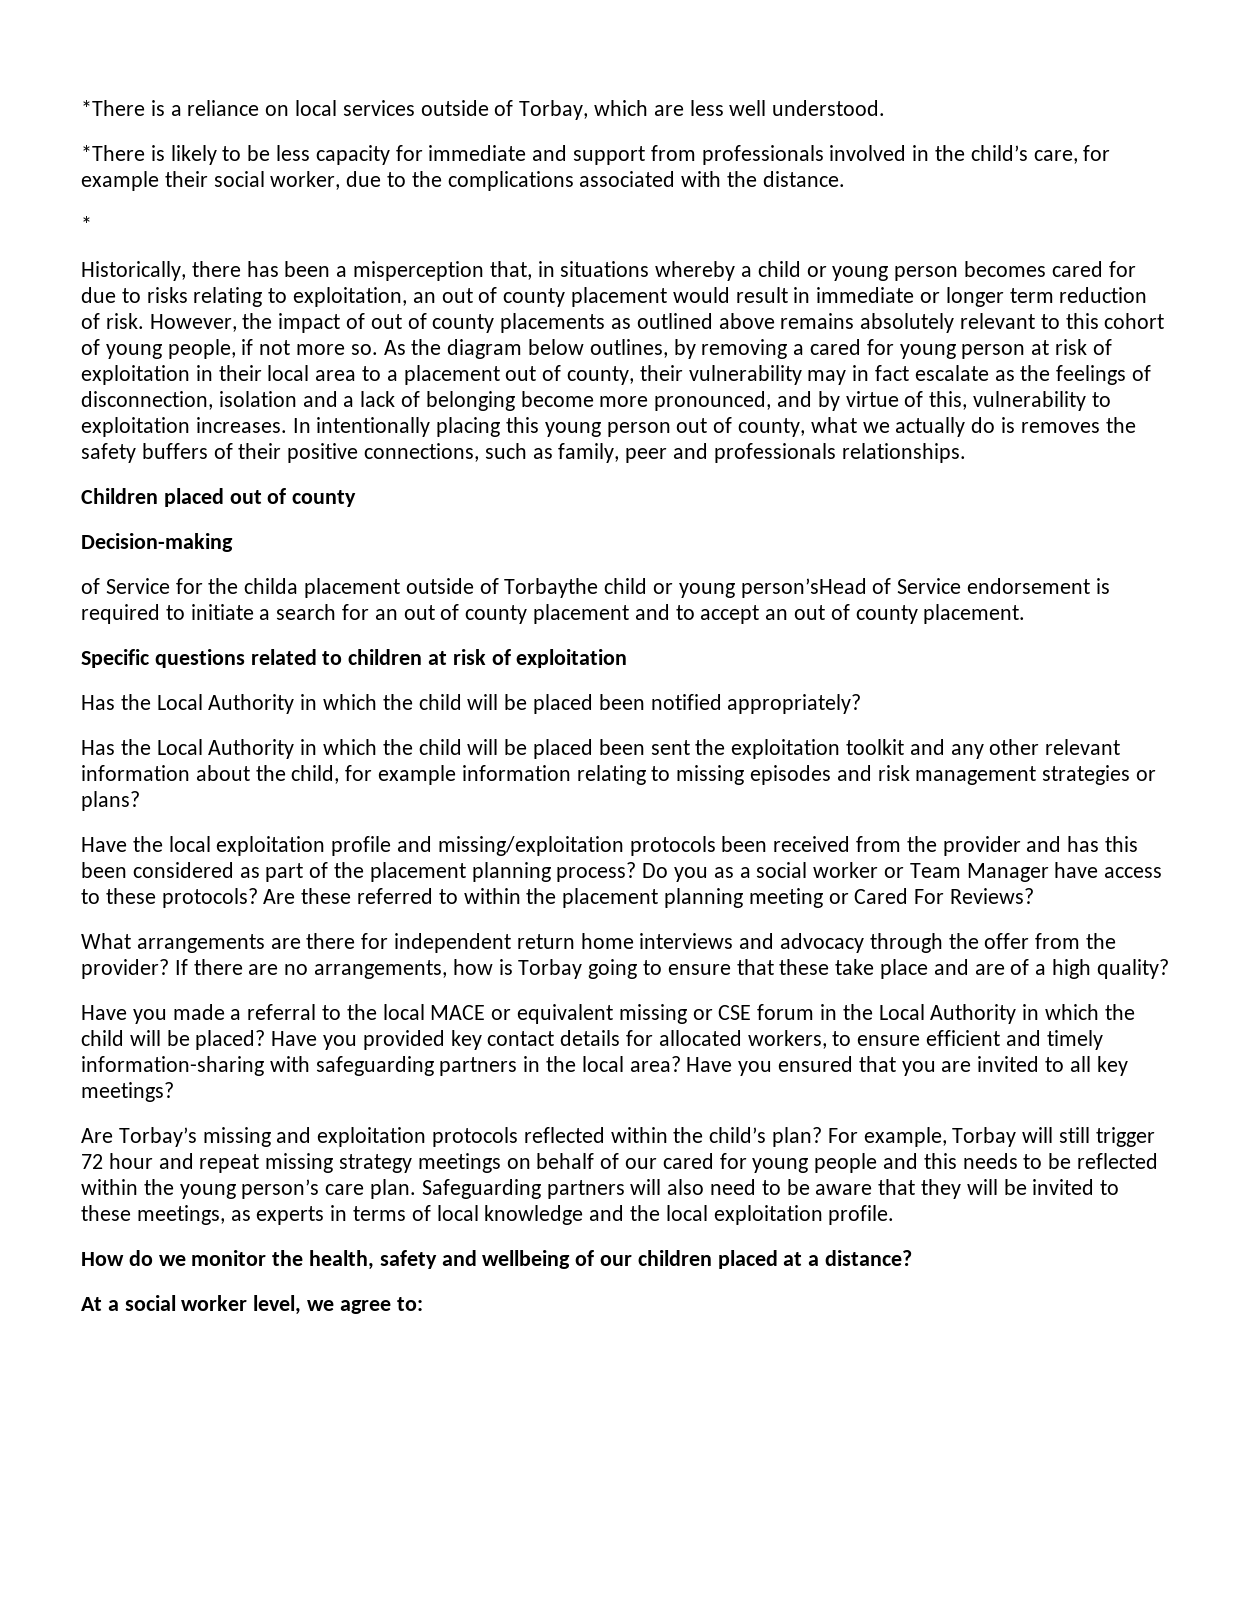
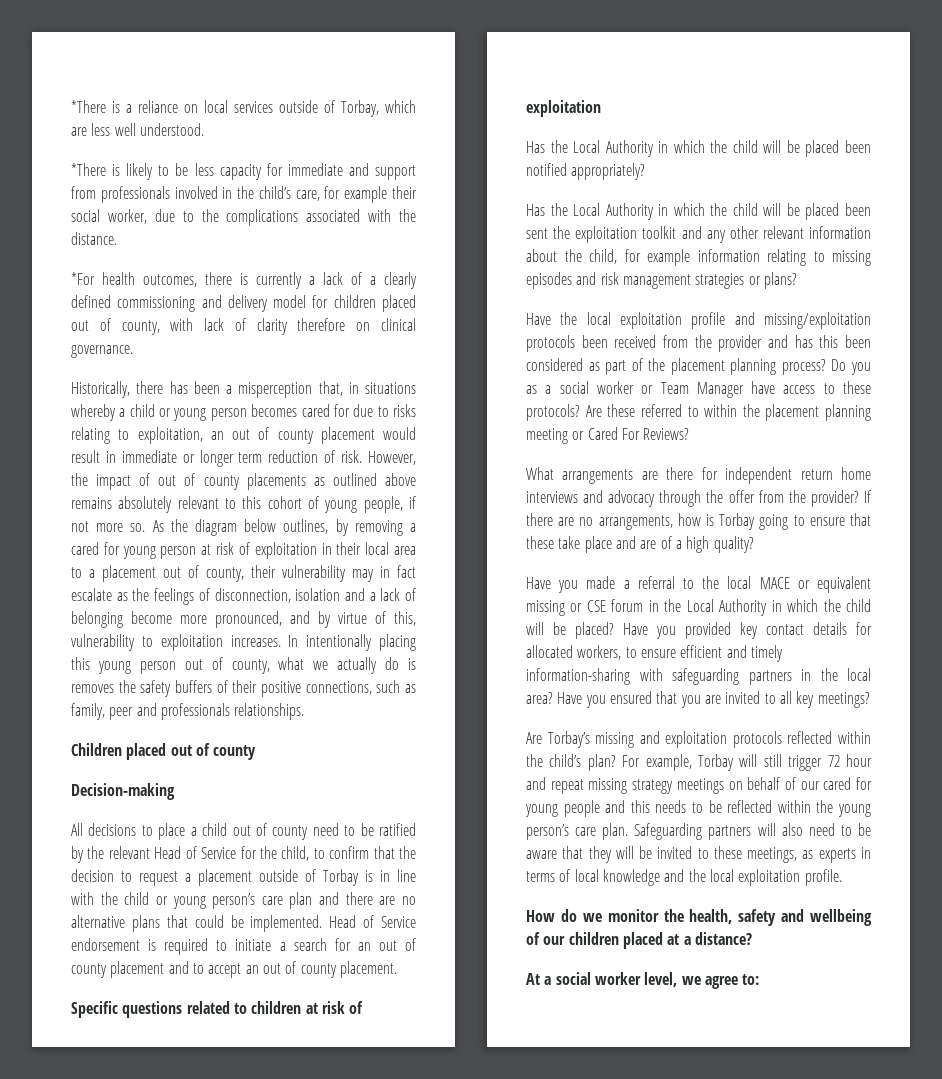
[81,216,92,232] * -> [71,272,417,289] [71,295,416,312] [71,318,416,335] [71,345,133,358] *For health outcomes, there is currently a lack of a clearly defined commissioning and delivery model for children placed out of county, with lack of clarity therefore on clinical governance.
[81,578,867,598] of Service for the childa placement outside of Torbaythe child or young person’sHead -> [71,823,416,840] [71,846,416,863] [71,869,416,886] [71,892,416,909] [71,915,357,932] All decisions to place a child out of county need to be ratified by the relevant Head of Service for the child, to confirm that the decision to request a placement outside of Torbay is in line with the child or young person’s care plan and there are no alternative plans that could be implemented. Head

